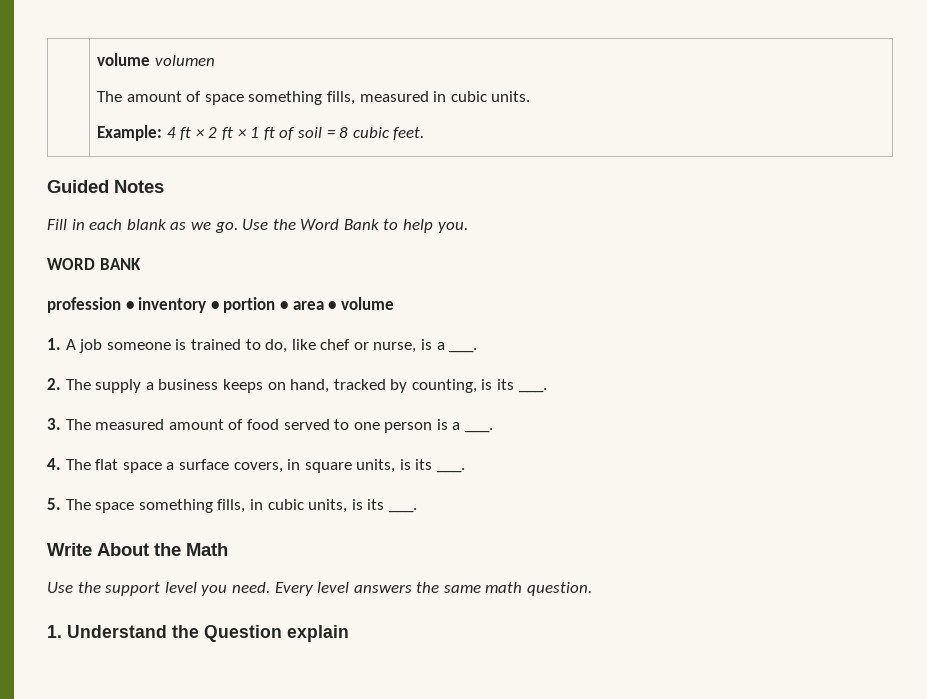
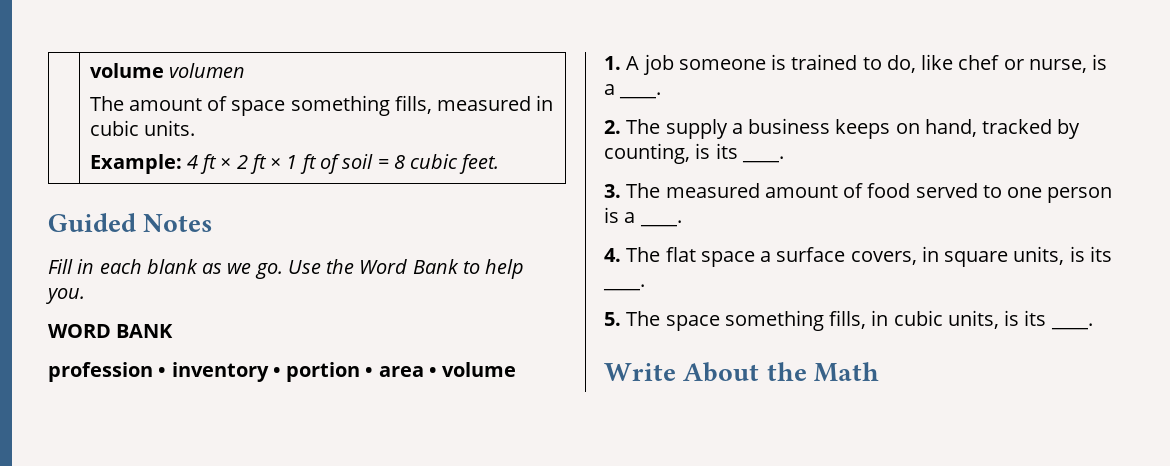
[449,348,478,353] ___. -> [619,92,662,99] ____.
[518,388,547,393] ___. -> [741,156,784,163] ____.
[465,428,494,433] ___. -> [639,220,682,227] ____.
[437,468,466,473] ___. -> [603,284,645,291] ____.
[388,508,417,513] ___. -> [1050,323,1093,330] ____.
[47,582,593,596] [47,625,349,642] // Use the support level you need. Every level answers the same math question. // 1. Understand the Question explain -> (879, 372) none

